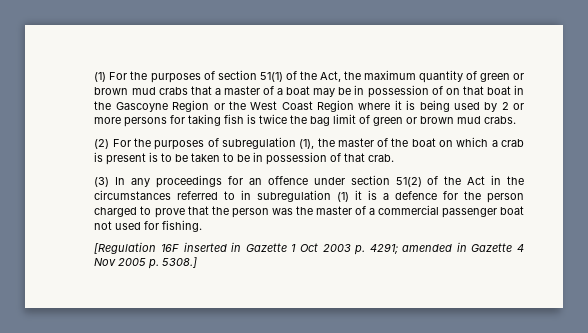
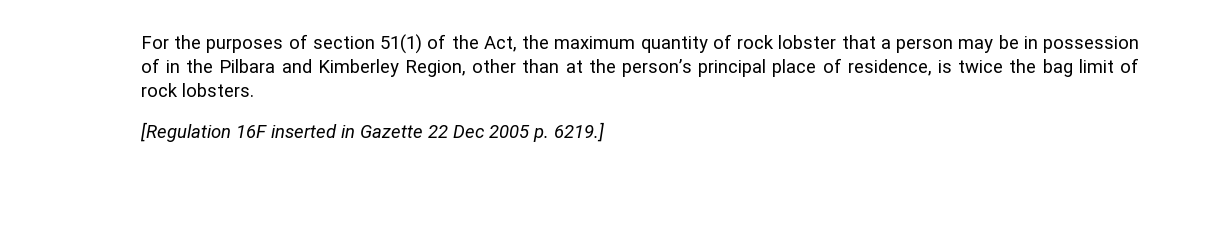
[94,72,107,82] (1) -> (140, 42) none
[479,73,524,82] [94,86,311,95] green or brown mud crabs that a master of a boat -> [737,35,954,53] rock lobster that a person
[445,85,524,95] [94,100,525,112] [94,114,245,127] on that boat in the Gascoyne Region or the West Coast Region where it is being used by 2 or more persons for taking fish -> [166,58,932,77] in the Pilbara and Kimberley Region, other than at the person’s principal place of residence,
[373,116,517,126] [94,137,524,150] [94,152,395,165] [94,175,524,188] [94,190,525,203] [94,205,525,218] [94,220,203,232] green or brown mud crabs. // (2) For the purposes of subregulation (1), the master of the boat on which a crab is present is to be taken to be in possession of that crab. // (3) In any proceedings for an offence under section 51(2) of the Act in the circumstances referred to in subregulation (1) it is a defence for the person charged to prove that the person was the master of a commercial passenger boat not used for fishing. -> [140,83,254,97] rock lobsters.
[291,242,525,255] [94,258,117,266] 1 Oct 2003 p. 4291; amended in Gazette 4 Nov -> [427,125,484,138] 22 Dec
[162,257,198,268] 5308.] -> [553,122,604,142] 6219.]

